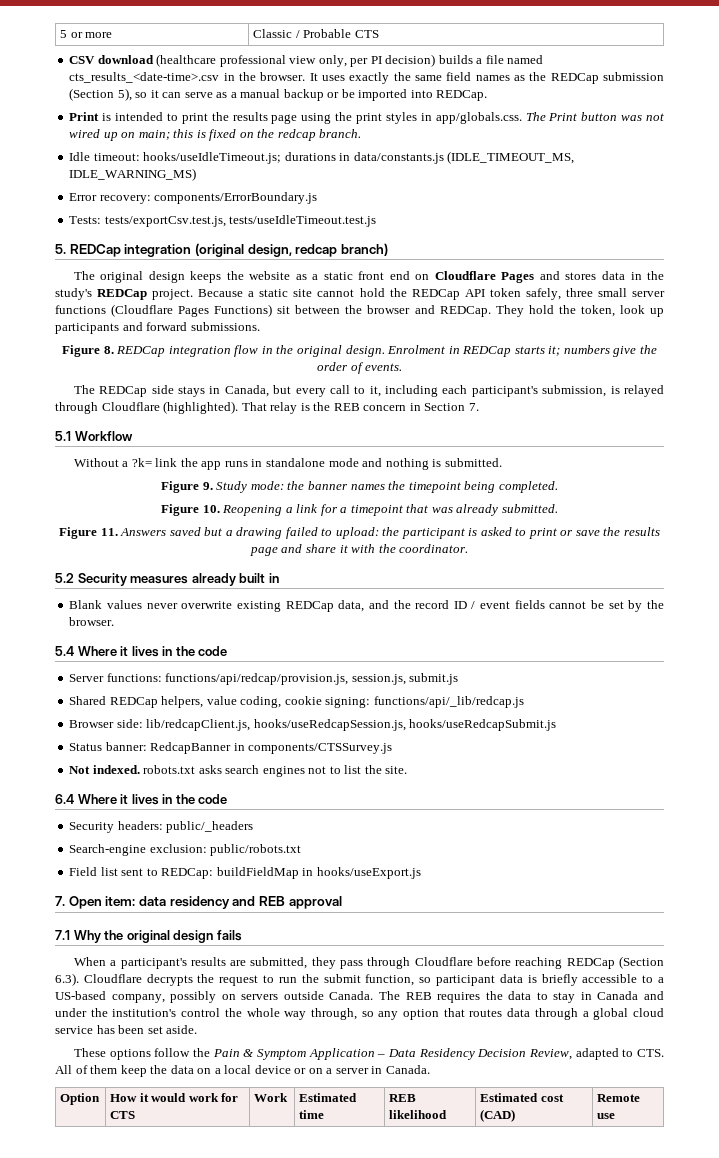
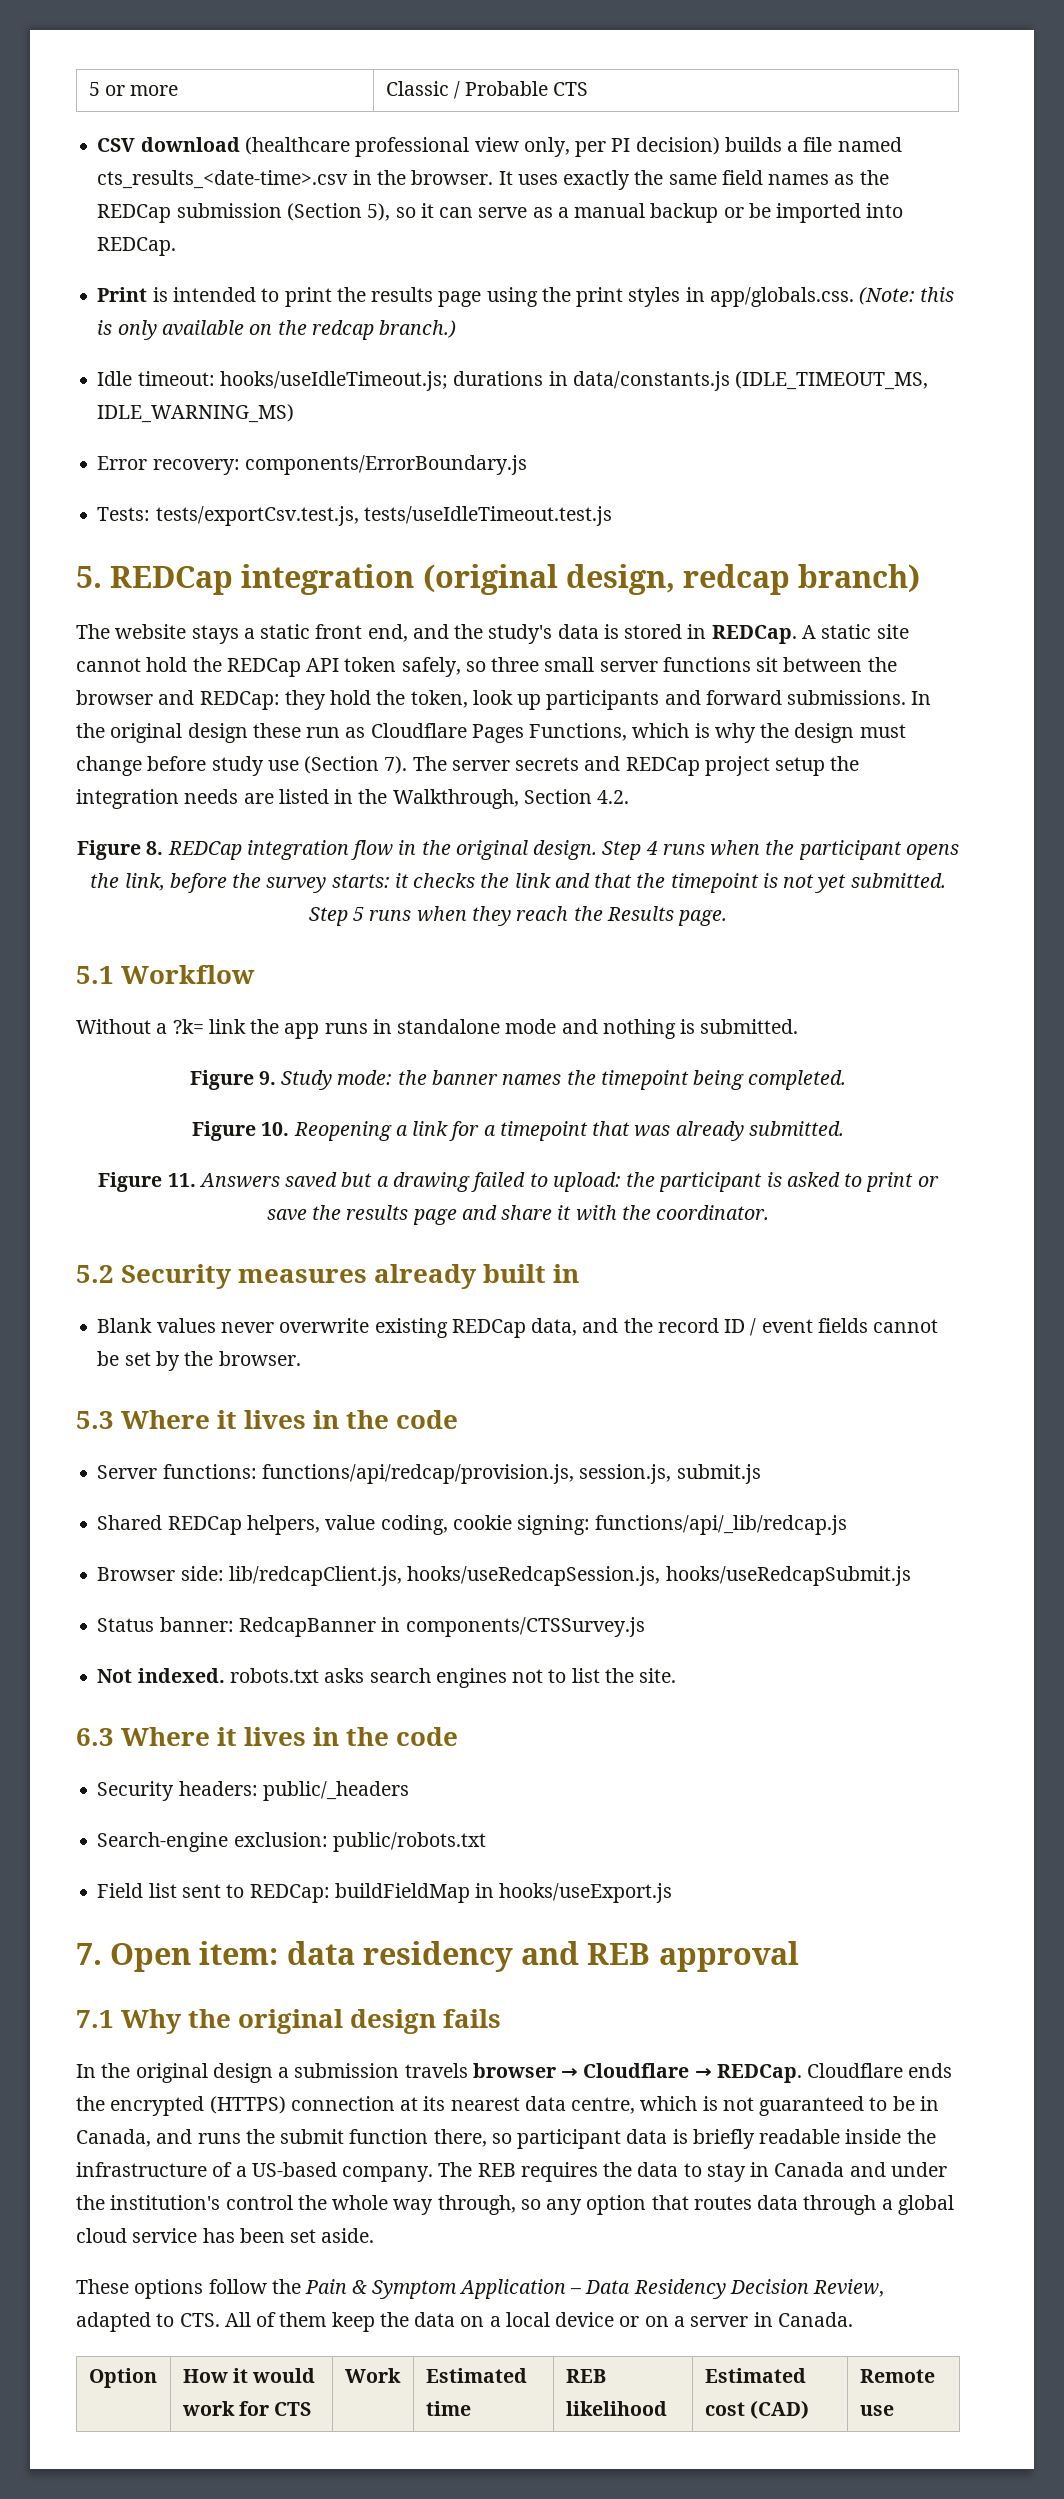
[525,112,664,121] [69,129,237,141] The Print button was not wired up on main; this is fixed -> [859,287,955,305] [97,320,244,340] (Note: this is only available
[319,129,362,138] branch. -> [379,320,457,338] branch.)
[100,271,665,283] [55,288,255,300] original design keeps the website as a static front end on Cloudflare Pages and stores data in the study's REDCap project. Because a -> [115,624,816,644] website stays a static front end, and the study's data is stored in REDCap. A
(561, 294) none -> [465,661,486,672] so
[111,304,273,317] (Cloudflare Pages Functions) -> (751, 664) none
[439,305,524,317] REDCap. They -> [199,690,326,710] REDCap: they
(260, 326) none -> [911,691,932,705] [76,723,906,743] [76,756,860,776] [76,789,630,809] In the original design these run as Cloudflare Pages Functions, which is why the design must change before study use (Section 7). The server secrets and REDCap project setup the integration needs are listed in the Walkthrough, Section 4.2.
[387,345,657,357] [316,362,403,374] [73,385,665,397] [55,401,479,414] Enrolment in REDCap starts it; numbers give the order of events. // The REDCap side stays in Canada, but every call to it, including each participant's submission, is relayed through Cloudflare (highlighted). That relay is the REB concern in Section 7. -> [602,840,959,860] [90,873,946,893] [308,906,728,926] Step 4 runs when the participant opens the link, before the survey starts: it checks the link and that the timepoint is not yet submitted. Step 5 runs when they reach the Results page.
[55,646,74,656] 5.4 -> [76,1411,114,1429] 5.3
[55,794,74,804] 6.4 -> [76,1728,114,1746] 6.3
[73,956,665,969] [55,973,415,986] When a participant's results are submitted, they pass through Cloudflare before reaching REDCap (Section 6.3). Cloudflare decrypts the request to run the submit function, -> [76,2063,953,2083] [76,2096,939,2116] [76,2129,487,2147] In the original design a submission travels browser → Cloudflare → REDCap. Cloudflare ends the encrypted (HTTPS) connection at its nearest data centre, which is not guaranteed to be in Canada, and runs the submit function there,
[582,974,665,983] [55,991,374,1003] accessible to a US-based company, possibly on servers outside Canada. -> [759,2129,936,2144] [76,2162,434,2182] readable inside the infrastructure of a US-based company.

